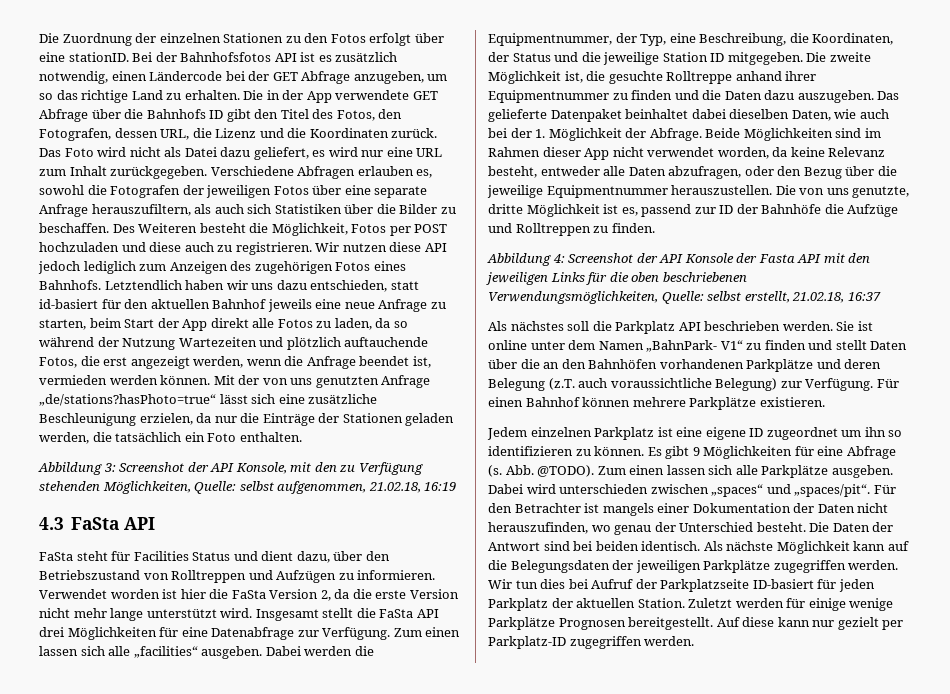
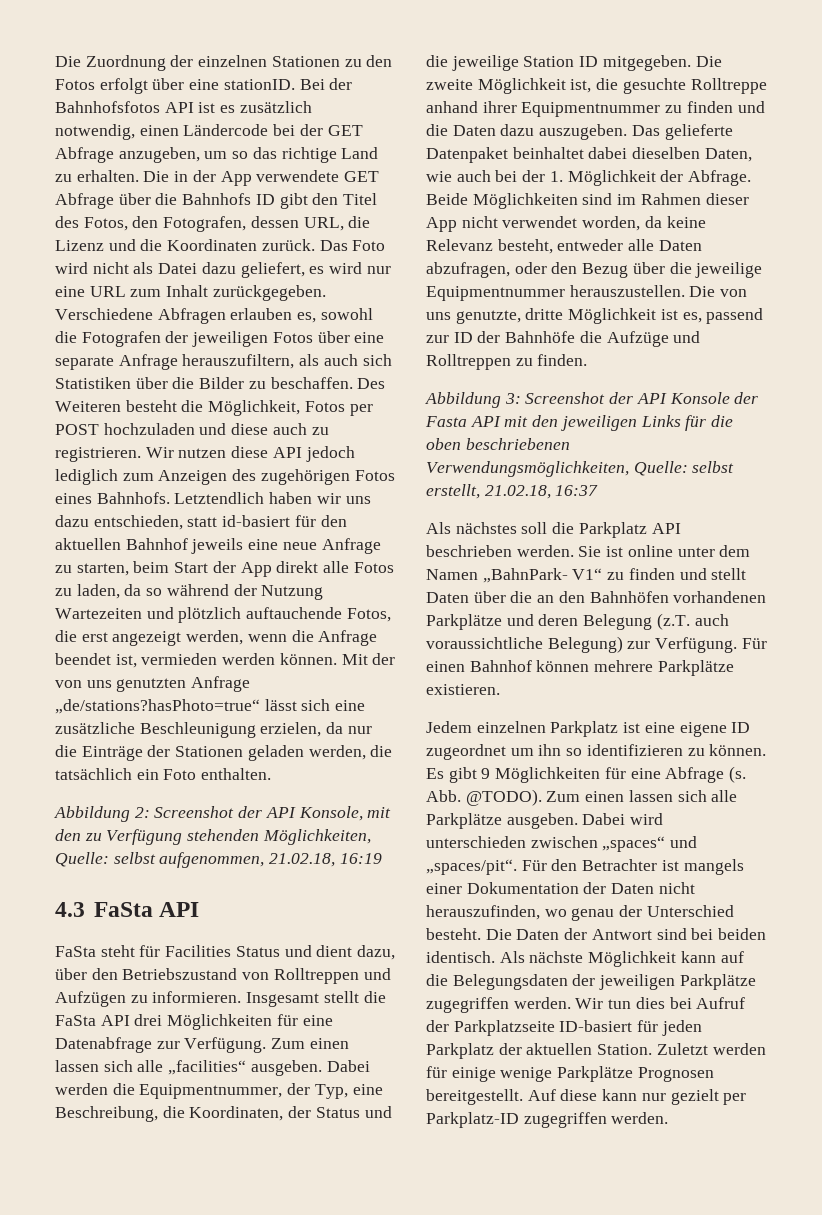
[103,463,116,472] 3: -> [134,807,150,818] 2:
[39,589,459,601] [39,608,253,621] Verwendet worden ist hier die FaSta Version 2, da die erste Version nicht mehr lange unterstützt wird. -> (242, 997) none
[552,254,565,263] 4: -> [504,393,521,404] 3:

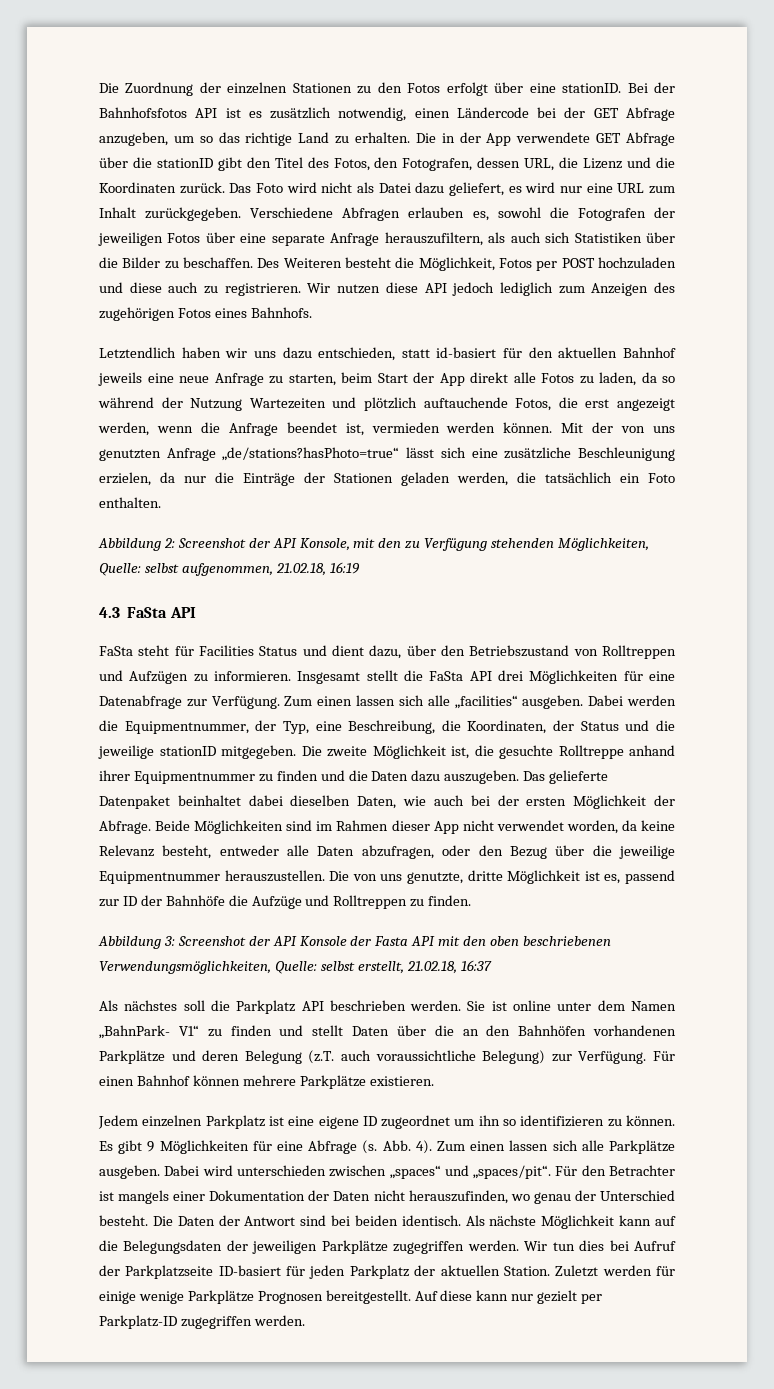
[182,193,275,205] Bahnhofs ID -> [156,158,213,168] stationID
(170, 498) none -> (312, 312) //
[523,56,599,67] Station ID -> [159,746,216,756] stationID
[549,171,563,182] 1. -> [526,797,567,806] ersten
[560,415,734,431] jeweiligen Links für die -> (487, 941) none
[465,789,542,806] @TODO). -> [415,1140,432,1154] 4).

